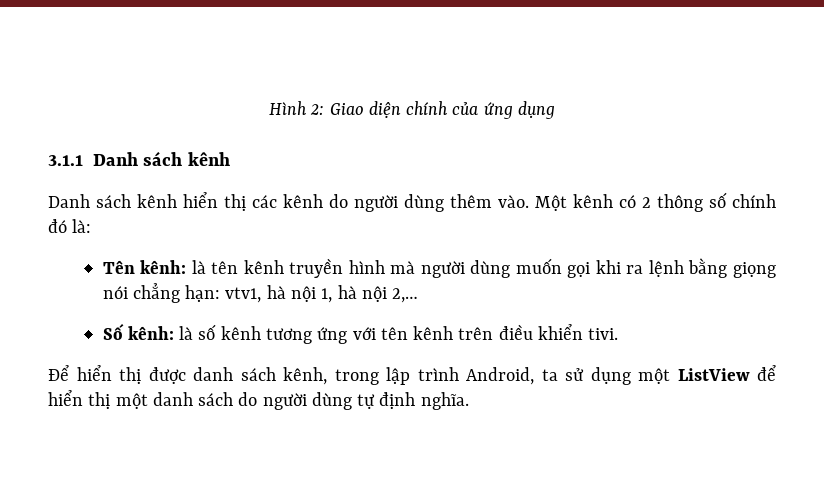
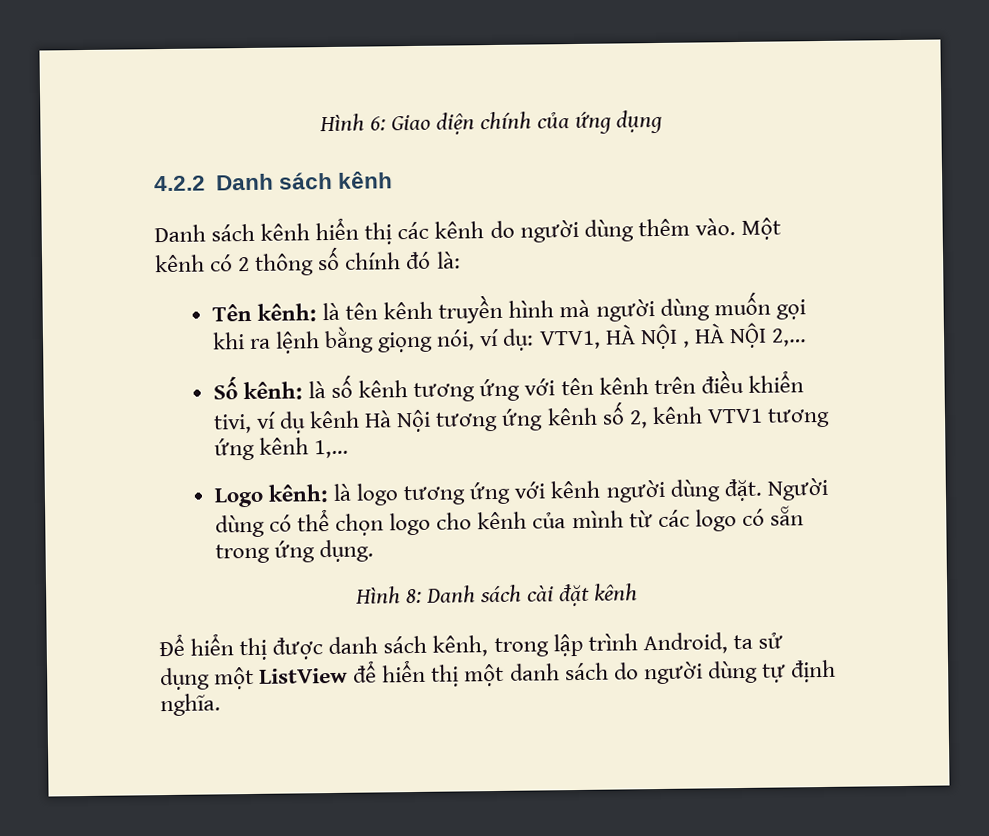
[269,101,325,115] Hình 2: -> [318,113,386,132] Hình 6:
[48,155,83,166] 3.1.1 -> [154,175,206,192] 4.2.2
[102,283,387,303] nói chẳng hạn: vtv1, hà nội 1, hà nội -> [436,322,767,351] nói, ví dụ: VTV1, HÀ NỘI , HÀ NỘI
[588,328,619,340] tivi. -> [212,401,830,434] [213,437,350,461] [213,477,829,508] [214,505,804,538] [214,539,375,564] [354,583,639,607] tivi, ví dụ kênh Hà Nội tương ứng kênh số 2, kênh VTV1 tương ứng kênh 1,… // Logo kênh: là logo tương ứng với kênh người dùng đặt. Người dùng có thể chọn logo cho kênh của mình từ các logo có sẵn trong ứng dụng. // Hình 8: Danh sách cài đặt kênh

